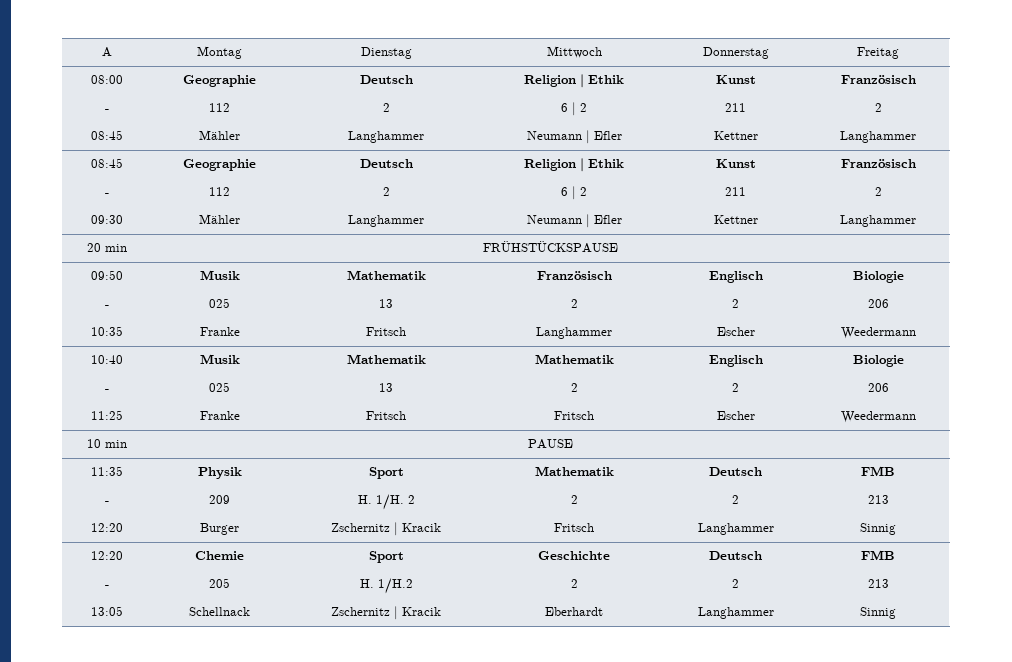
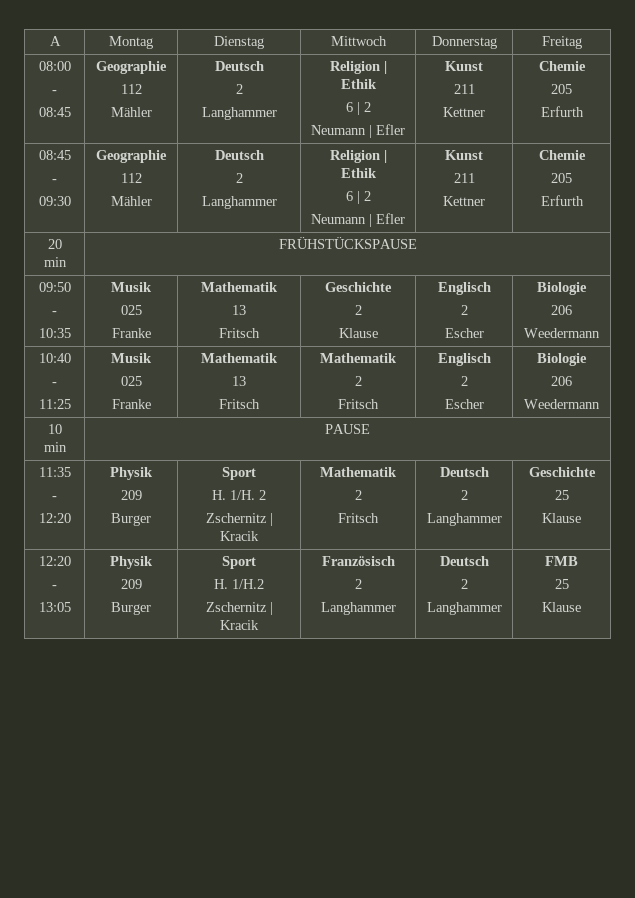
[840,75,916,84] [874,103,882,112] [840,131,916,143] Französisch // 2 // Langhammer -> [538,61,586,71] [551,84,572,94] [540,106,584,117] Chemie // 205 // Erfurth
[840,159,916,168] [874,187,882,196] [840,215,916,227] Französisch // 2 // Langhammer -> [538,150,586,160] [551,173,572,183] [540,195,584,206] Chemie // 205 // Erfurth
[536,271,612,280] [570,299,578,308] [536,327,612,339] Französisch // 2 // Langhammer -> [325,282,392,292] [354,305,362,315] [338,328,378,338] Geschichte // 2 // Klause
[861,466,895,476] [867,495,889,504] [860,523,896,535] FMB // 213 // Sinnig -> [528,467,596,477] [554,490,569,500] [542,513,581,523] Geschichte // 25 // Klause
[195,551,244,560] [209,578,230,588] [189,607,250,616] Chemie // 205 // Schellnack -> [110,556,153,569] [120,579,142,589] [111,602,151,615] Physik // 209 // Burger
[538,551,610,560] [570,579,578,588] [545,607,603,616] [709,551,762,560] [732,579,739,588] [697,607,774,619] [861,550,895,560] [867,579,889,588] [860,607,896,619] Geschichte // 2 // Eberhardt | Deutsch // 2 // Langhammer | FMB // 213 // Sinnig -> [321,556,395,566] [354,579,362,589] [320,602,396,615] [439,556,489,566] [460,579,468,589] [426,602,502,615] [545,556,578,566] [554,579,569,589] [542,602,581,612] Französisch // 2 // Langhammer | Deutsch // 2 // Langhammer | FMB // 25 // Klause

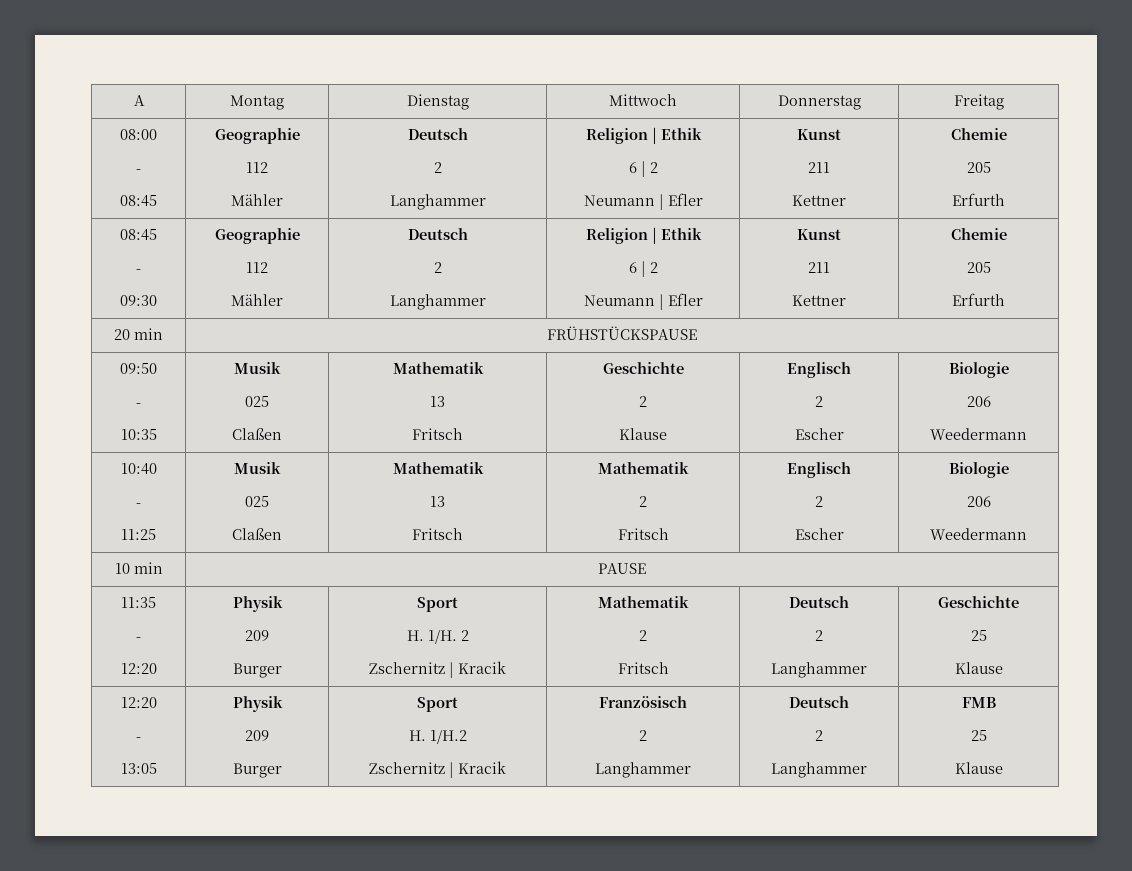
[111,328,151,338] Franke -> [232,428,282,440] Claßen
[111,399,151,409] Franke -> [232,528,282,540] Claßen

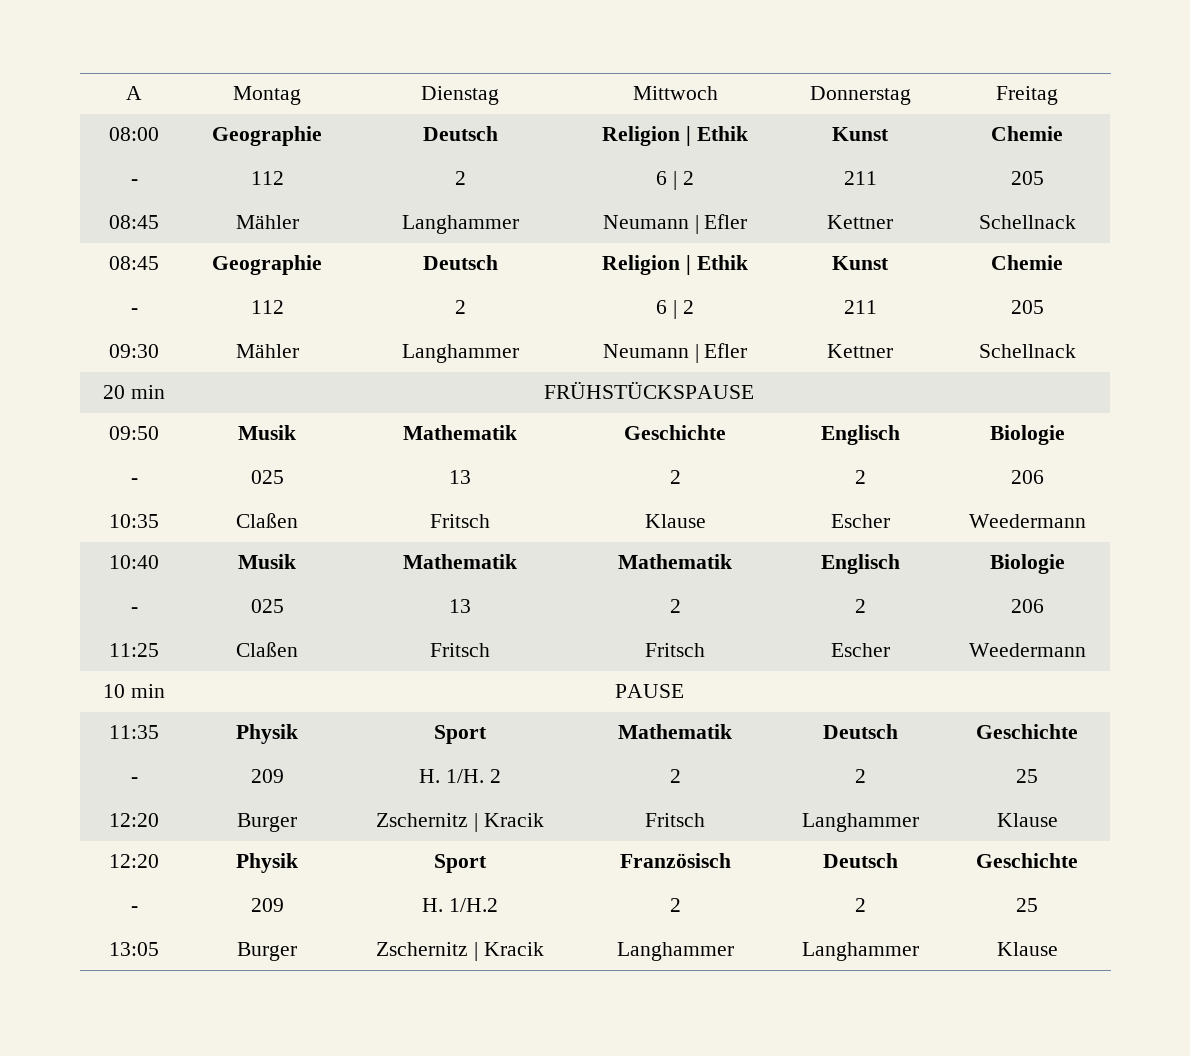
[952,193,1005,206] Erfurth -> [978,215,1076,229] Schellnack
[952,293,1005,306] Erfurth -> [978,344,1076,358] Schellnack
[961,697,996,708] FMB -> [976,853,1078,868] Geschichte

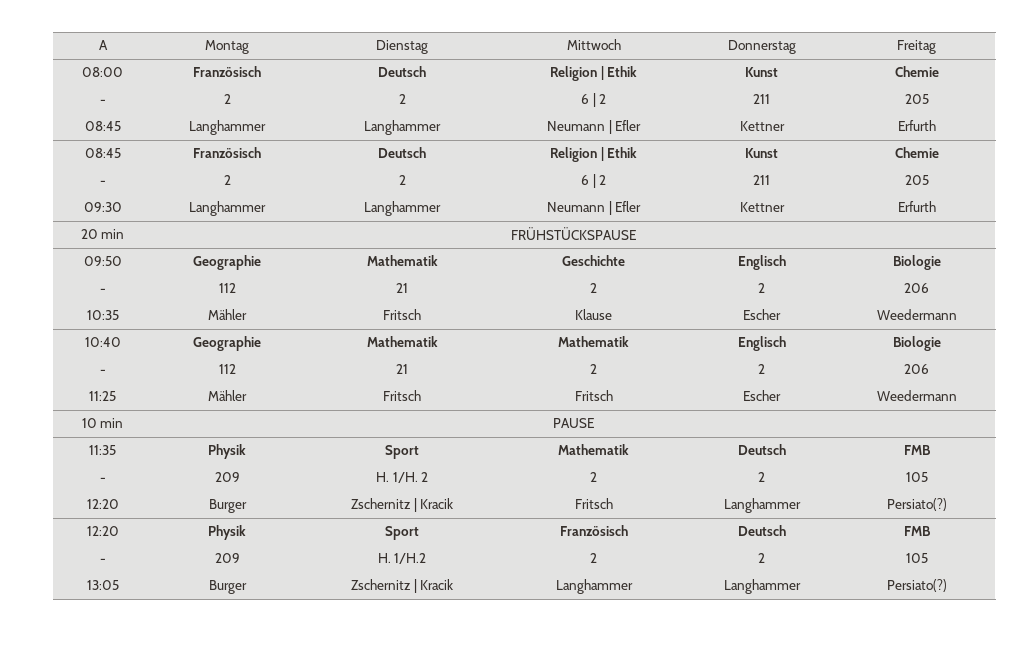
[212,126,322,146] [250,171,284,185] [235,215,299,229] Geographie // 112 // Mähler -> [193,66,261,77] [223,94,231,104] [189,120,266,135] Französisch // 2 // Langhammer
[978,215,1076,229] Schellnack -> [897,120,936,131] Erfurth
[212,255,322,275] [250,300,284,314] [235,344,299,358] Geographie // 112 // Mähler -> [193,147,261,158] [223,175,231,185] [189,201,266,216] Französisch // 2 // Langhammer
[978,344,1076,358] Schellnack -> [897,201,936,212] Erfurth
[238,425,296,440] [250,470,284,484] [236,513,298,528] [403,425,517,440] [449,470,471,484] Musik // 025 // Claßen | Mathematik // 13 -> [193,255,261,270] [218,283,236,293] [208,309,247,320] [366,255,438,266] [396,283,408,293] Geographie // 112 // Mähler | Mathematik // 21
[238,554,296,569] [250,599,284,613] [236,642,298,657] [403,554,517,569] [449,599,471,613] Musik // 025 // Claßen | Mathematik // 13 -> [193,336,261,351] [218,364,236,374] [208,390,247,401] [366,336,438,347] [396,364,408,374] Geographie // 112 // Mähler | Mathematik // 21
[976,724,1078,739] [1016,769,1038,783] [996,813,1058,827] Geschichte // 25 // Klause -> [903,445,931,455] [905,472,928,482] [886,498,947,511] FMB // 105 // Persiato(?)
[976,853,1078,868] [1016,898,1038,912] [996,942,1058,956] Geschichte // 25 // Klause -> [903,526,931,536] [905,553,928,563] [886,579,947,592] FMB // 105 // Persiato(?)

